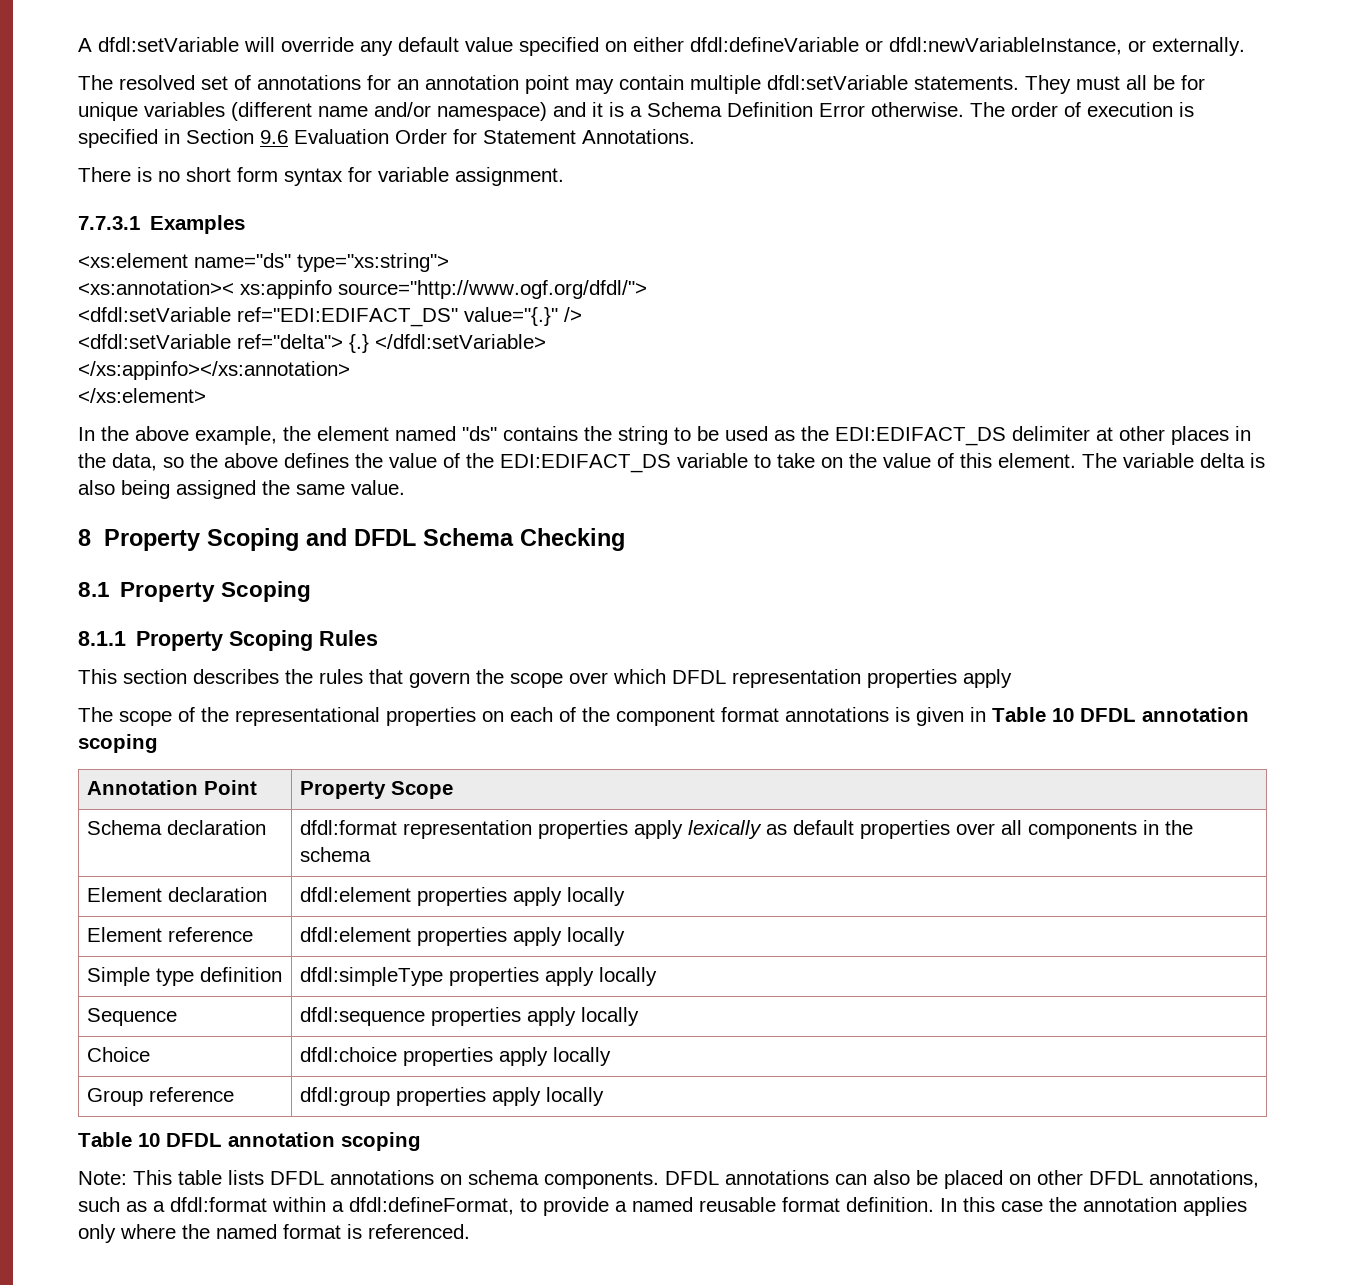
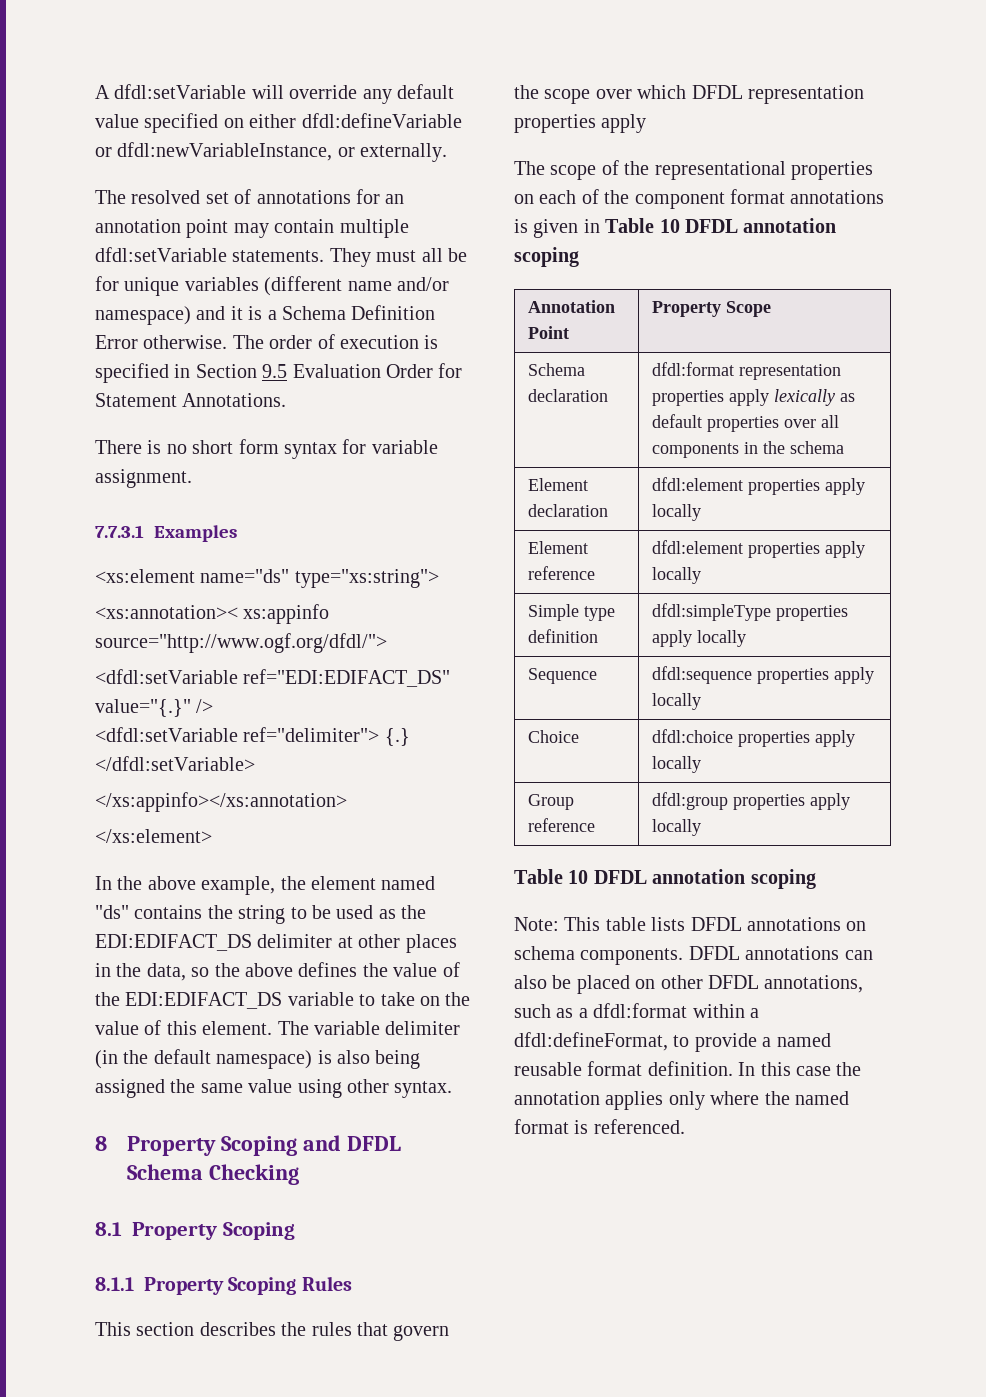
[260,130,288,144] 9.6 -> [262,364,288,378] 9.5
[237,334,343,349] ref="delta"> -> [243,727,380,742] ref="delimiter">
[1200,453,1245,468] delta -> [385,1021,461,1035] [95,1049,313,1069] delimiter (in the default namespace)
[351,480,405,495] value. -> [248,1079,453,1098] value using other syntax.

